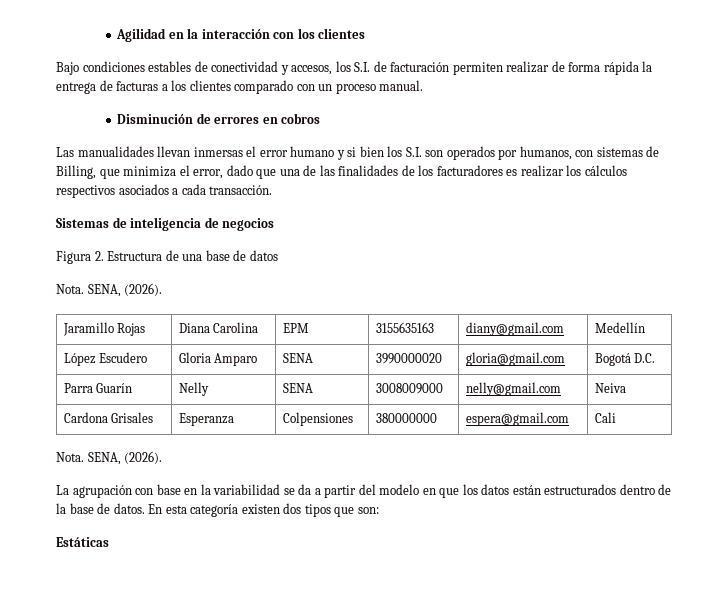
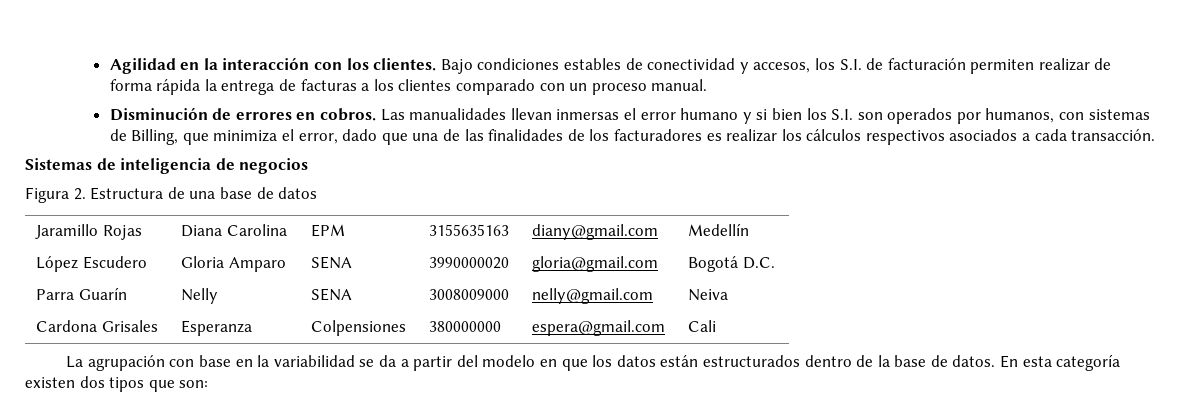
[318,28,366,39] clientes // -> [373,58,437,71] clientes.
[281,113,321,124] cobros // -> [320,108,377,121] cobros.
[56,283,163,297] // Nota. SENA, (2026). -> (318, 193) none
[56,451,163,465] // Nota. SENA, (2026). -> (716, 326) none
[56,537,109,547] // Estáticas -> (209, 384) none

